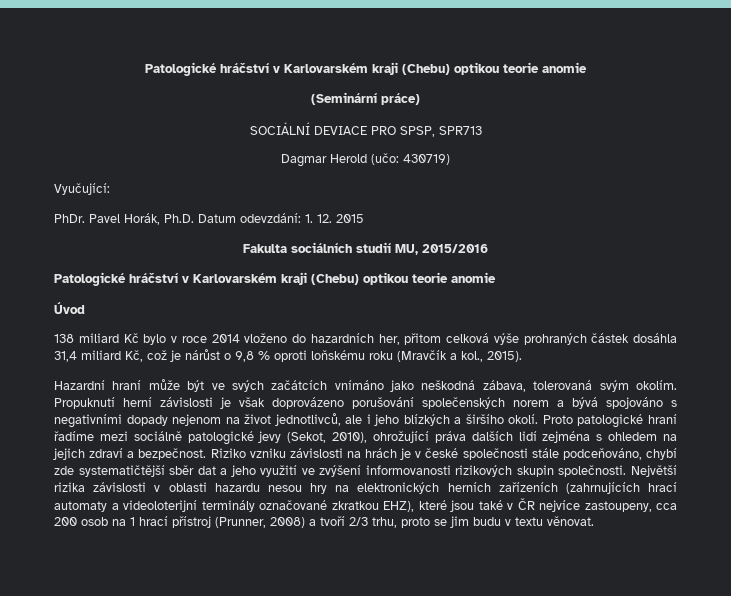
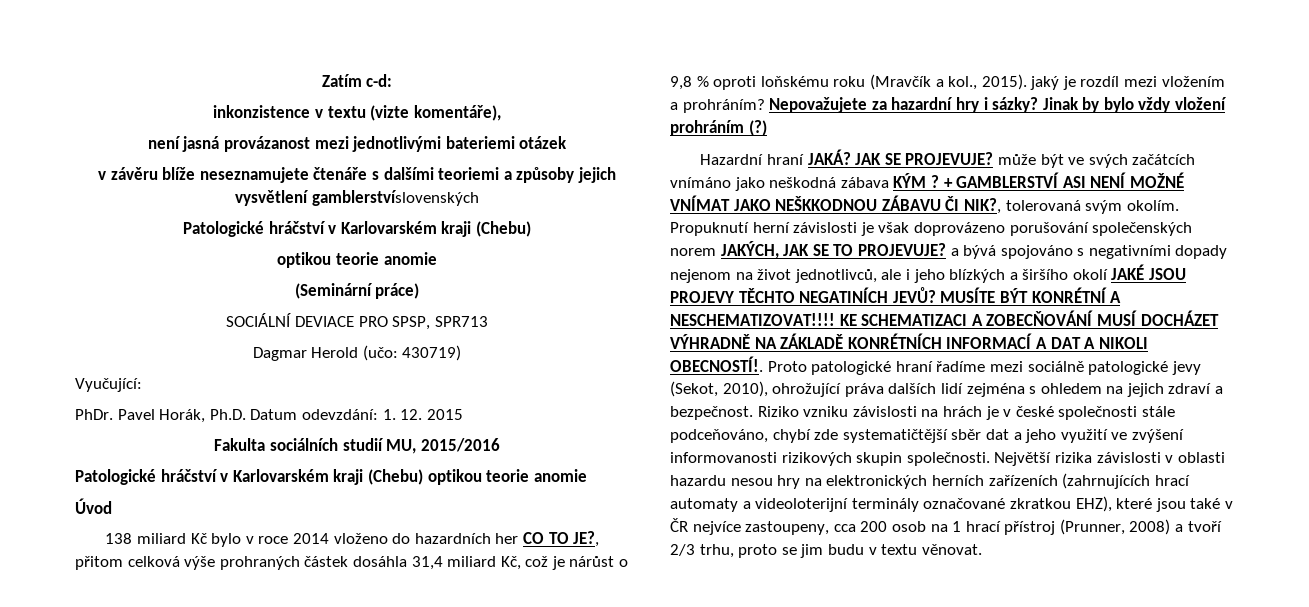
[145,62,450,76] Patologické hráčství v Karlovarském kraji (Chebu) -> [321,74,393,87] [213,105,501,121] [147,136,568,152] [98,167,616,183] [235,190,479,206] [183,221,531,237] Zatím c-d: // inkonzistence v textu (vizte komentáře), // není jasná provázanost mezi jednotlivými bateriemi otázek // v závěru blíže neseznamujete čtenáře s dalšími teoriemi a způsoby jejich vysvětlení gamblerstvíslovenských // Patologické hráčství v Karlovarském kraji (Chebu) //
[378,334,400,345] her, -> [495,531,600,547] her CO TO JE?,
[54,380,142,390] // Hazardní hraní -> [1030,76,1225,90] [670,97,1228,113] [670,120,767,136] [700,149,994,165] jaký je rozdíl mezi vložením a prohráním? Nepovažujete za hazardní hry i sázky? Jinak by bylo vždy vložení prohráním (?) // Hazardní hraní JAKÁ? JAK SE PROJEVUJE?
[482,380,526,392] zábava, -> [840,172,1184,188] [670,195,1001,214] zábava KÝM ? + GAMBLERSTVÍ ASI NENÍ MOŽNÉ VNÍMAT JAKO NEŠKKODNOU ZÁBAVU ČI NIK?,
(549, 403) none -> [720,241,946,259] JAKÝCH, JAK SE TO PROJEVUJE?
[508,414,539,424] okolí. -> [1072,264,1187,280] [670,287,1122,303] [670,310,1219,326] [670,333,1148,349] [670,356,763,372] okolí JAKÉ JSOU PROJEVY TĚCHTO NEGATINÍCH JEVŮ? MUSÍTE BÝT KONRÉTNÍ A NESCHEMATIZOVAT!!!! KE SCHEMATIZACI A ZOBECŇOVÁNÍ MUSÍ DOCHÁZET VÝHRADNĚ NA ZÁKLADĚ KONRÉTNÍCH INFORMACÍ A DAT A NIKOLI OBECNOSTÍ!.

